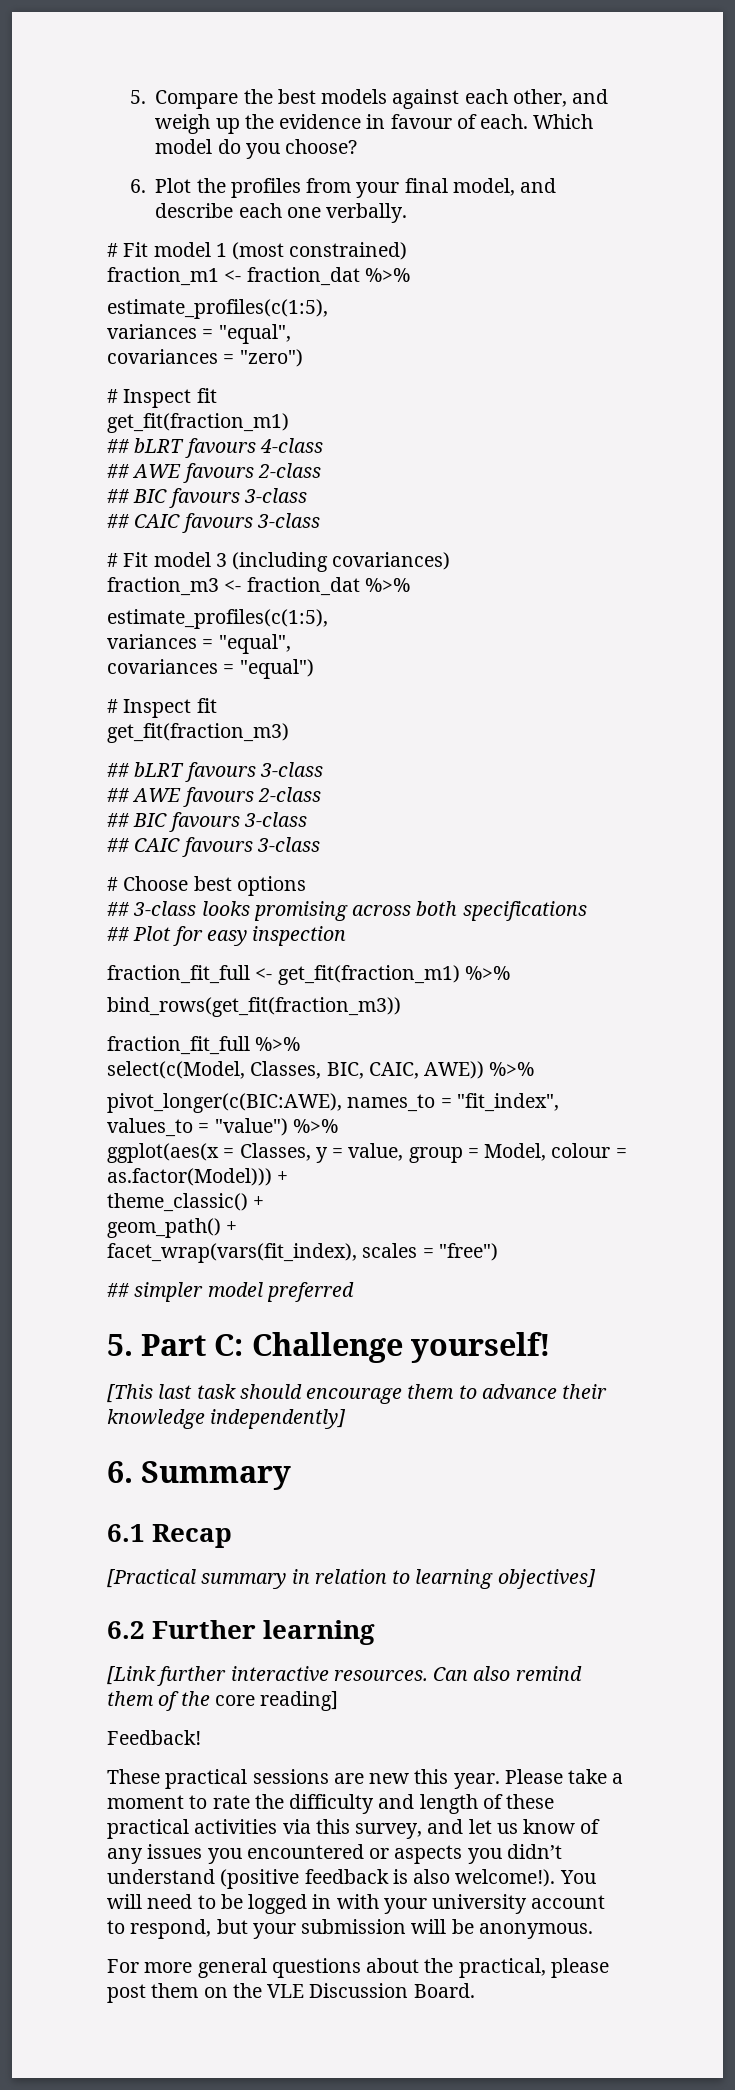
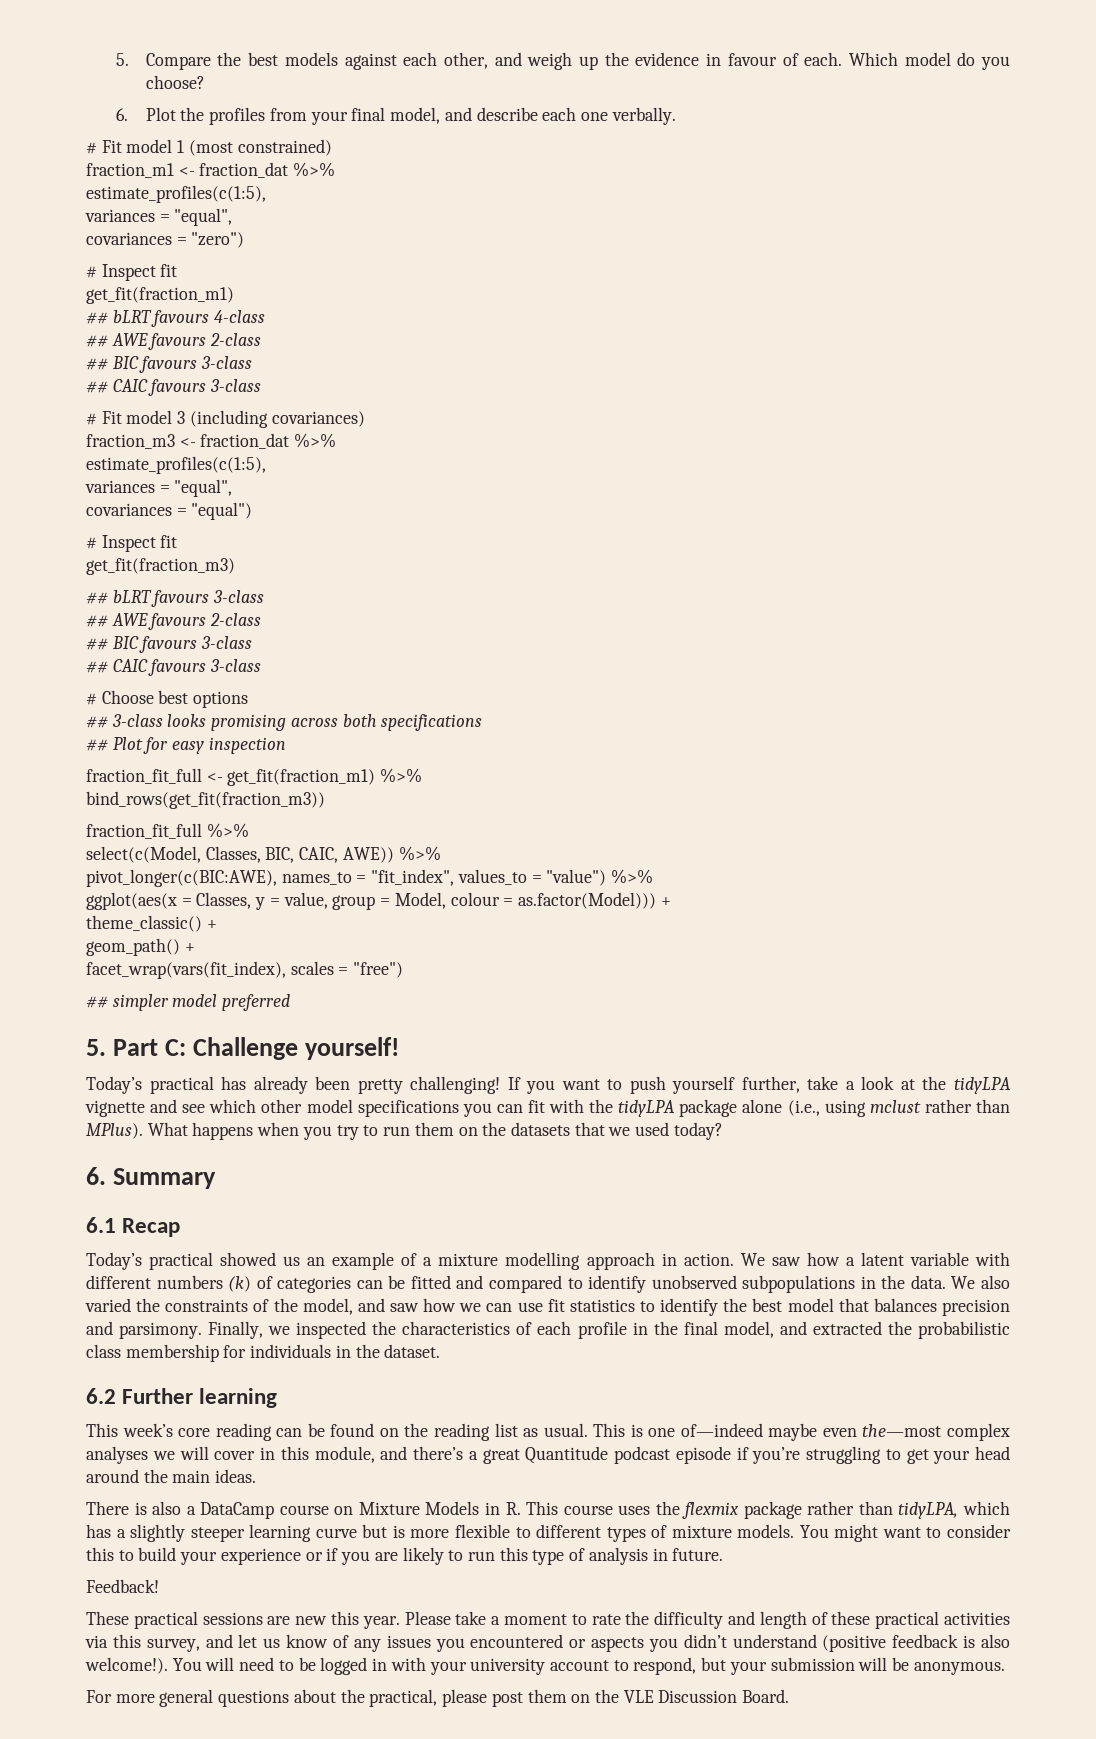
[107,1384,608,1404] [107,1409,347,1429] [107,1461,292,1490] [107,1524,233,1548] [107,1569,596,1589] [107,1620,376,1645] [107,1666,582,1686] [107,1691,339,1711] [This last task should encourage them to advance their knowledge independently] // 6. Summary // 6.1 Recap // [Practical summary in relation to learning objectives] // 6.2 Further learning // [Link further interactive resources. Can also remind them of the core reading] -> [86,1076,1011,1094] [85,1099,1010,1117] [86,1122,723,1140] [86,1167,216,1189] [86,1217,181,1237] [86,1252,1011,1270] [86,1275,1010,1293] [85,1298,1010,1316] [86,1321,1010,1339] [86,1344,441,1362] [86,1388,278,1408] [86,1423,1010,1441] [86,1446,1010,1464] [86,1469,257,1483] [86,1501,1010,1519] [86,1524,1011,1542] [86,1547,724,1565] Today’s practical has already been pretty challenging! If you want to push yourself further, take a look at the tidyLPA vignette and see which other model specifications you can fit with the tidyLPA package alone (i.e., using mclust rather than MPlus). What happens when you try to run them on the datasets that we used today? // 6. Summary // 6.1 Recap // Today’s practical showed us an example of a mixture modelling approach in action. We saw how a latent variable with different numbers (k) of categories can be fitted and compared to identify unobserved subpopulations in the data. We also varied the constraints of the model, and saw how we can use fit statistics to identify the best model that balances precision and parsimony. Finally, we inspected the characteristics of each profile in the final model, and extracted the probabilistic class membership for individuals in the dataset. // 6.2 Further learning // This week’s core reading can be found on the reading list as usual. This is one of—indeed maybe even the—most complex analyses we will cover in this module, and there’s a great Quantitude podcast episode if you’re struggling to get your head around the main ideas. // There is also a DataCamp course on Mixture Models in R. This course uses the flexmix package rather than tidyLPA, which has a slightly steeper learning curve but is more flexible to different types of mixture models. You might want to consider this to build your experience or if you are likely to run this type of analysis in future.

